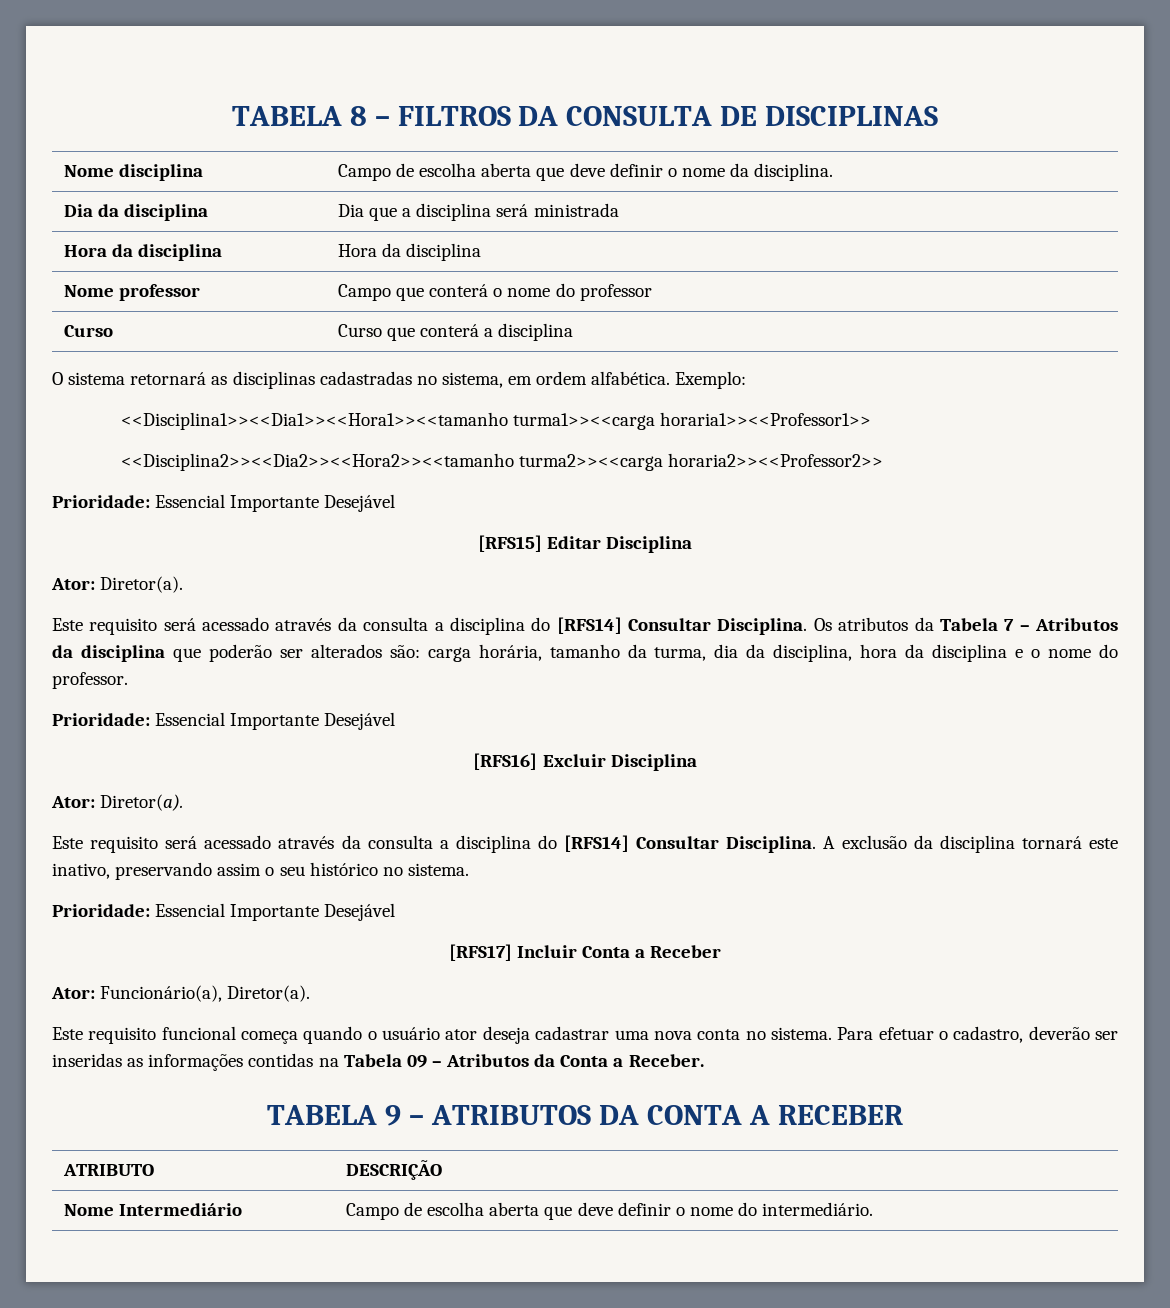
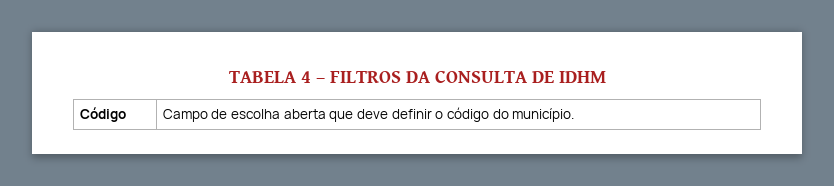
[231,106,367,126] TABELA 8 -> [228,71,311,83] TABELA 4
[765,106,939,126] [63,164,204,181] [337,163,834,181] [63,204,209,221] [337,203,619,221] [63,244,223,261] [337,243,482,261] [63,284,201,301] [337,283,652,301] [63,325,113,337] [337,323,574,341] [52,371,747,389] [120,412,871,430] [120,453,883,471] [52,494,396,512] [477,535,693,553] [51,576,184,593] [52,617,1118,635] [52,644,1119,662] [52,672,128,689] [52,712,396,730] [473,753,697,771] [51,794,184,811] [52,835,1118,853] [52,862,469,880] [52,903,396,921] [448,944,722,961] [51,985,311,1002] [52,1026,1119,1044] [52,1053,704,1071] [267,1105,903,1126] [62,1164,154,1176] [345,1160,442,1180] [63,1203,243,1216] [345,1202,874,1220] DISCIPLINAS // Nome disciplina | Campo de escolha aberta que deve definir o nome da disciplina. // Dia da disciplina | Dia que a disciplina será ministrada // Hora da disciplina | Hora da disciplina // Nome professor | Campo que conterá o nome do professor // Curso | Curso que conterá a disciplina // O sistema retornará as disciplinas cadastradas no sistema, em ordem alfabética. Exemplo: // <<Disciplina1>><<Dia1>><<Hora1>><<tamanho turma1>><<carga horaria1>><<Professor1>> // <<Disciplina2>><<Dia2>><<Hora2>><<tamanho turma2>><<carga horaria2>><<Professor2>> // Prioridade: Essencial Importante Desejável // [RFS15] Editar Disciplina // Ator: Diretor(a). // Este requisito será acessado através da consulta a disciplina do [RFS14] Consultar Disciplina. Os atributos da Tabela 7 – Atributos da disciplina que poderão ser alterados são: carga horária, tamanho da turma, dia da disciplina, hora da disciplina e o nome do professor. // Prioridade: Essencial Importante Desejável // [RFS16] Excluir Disciplina // Ator: Diretor(a). // Este requisito será acessado através da consulta a disciplina do [RFS14] Consultar Disciplina. A exclusão da disciplina tornará este inativo, preservando assim o seu histórico no sistema. // Prioridade: Essencial Importante Desejável // [RFS17] Incluir Conta a Receber // Ator: Funcionário(a), Diretor(a). // Este requisito funcional começa quando o usuário ator deseja cadastrar uma nova conta no sistema. Para efetuar o cadastro, deverão ser inseridas as informações contidas na Tabela 09 – Atributos da Conta a Receber. // TABELA 9 – ATRIBUTOS DA CONTA A RECEBER // ATRIBUTO | DESCRIÇÃO // Nome Intermediário | Campo de escolha aberta que deve definir o nome do intermediário. -> [558,71,606,83] [79,107,126,122] [162,107,575,122] IDHM // Código | Campo de escolha aberta que deve definir o código do município.

